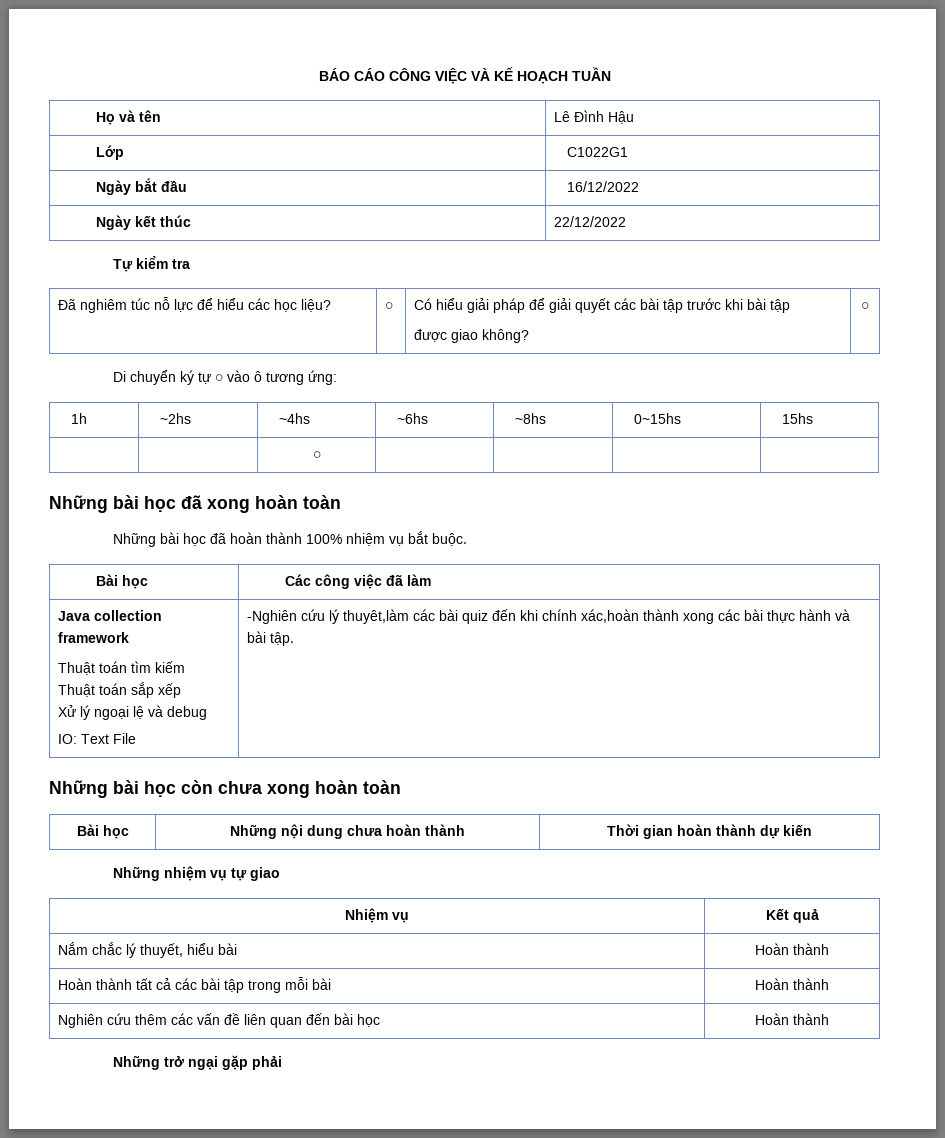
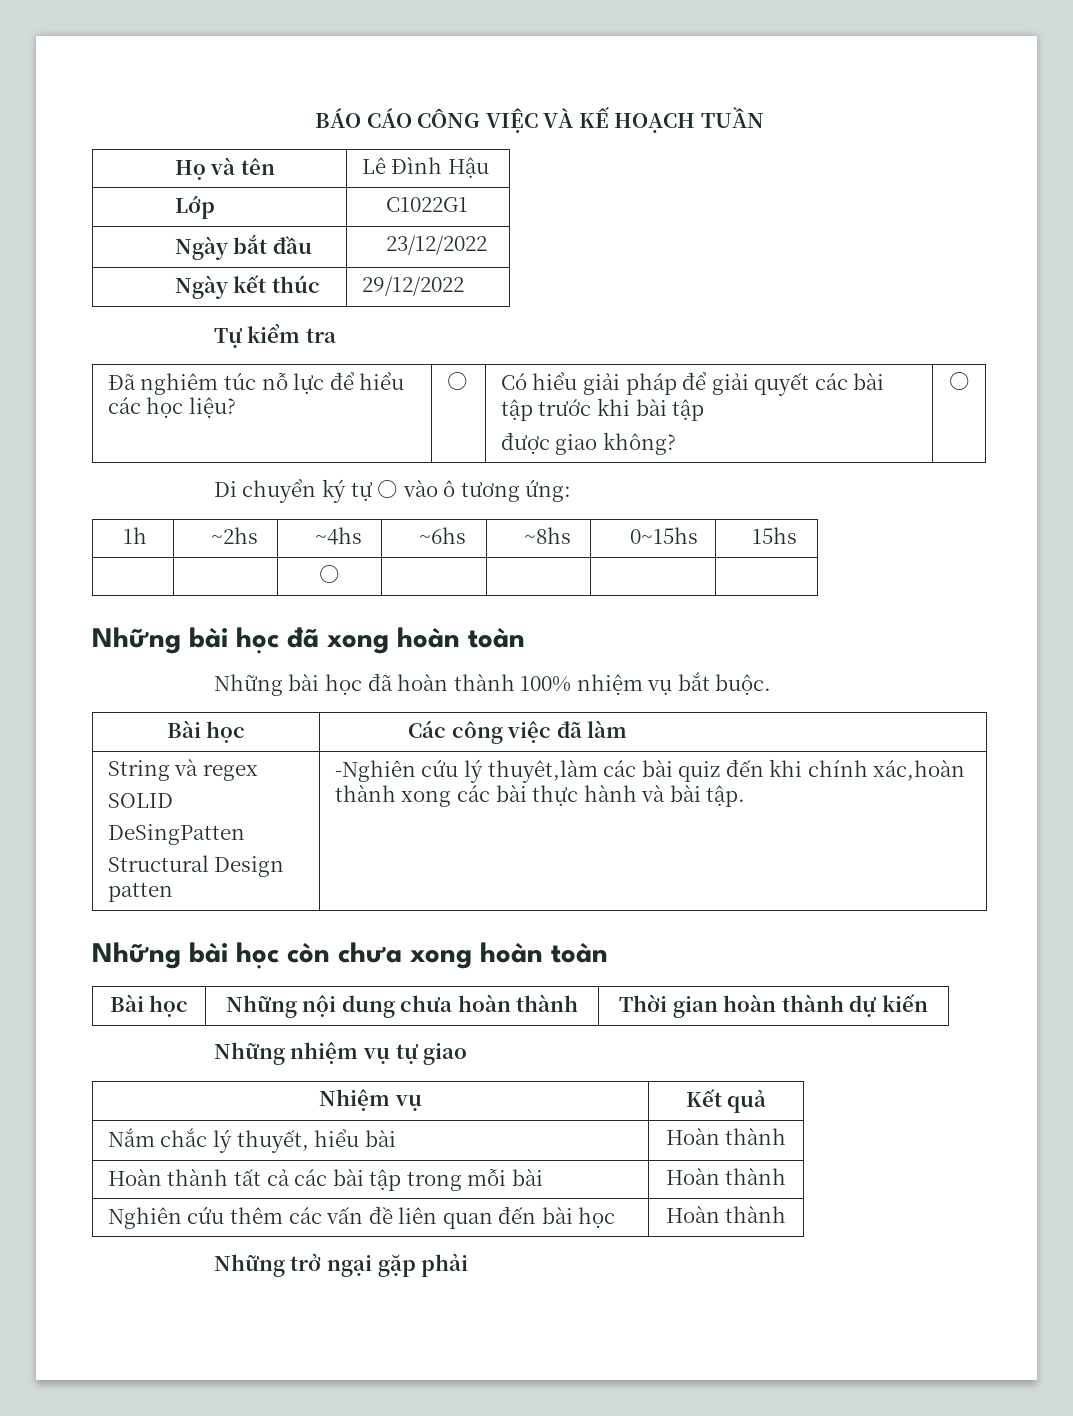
[566,181,639,192] 16/12/2022 -> [386,235,488,255] 23/12/2022
[553,216,626,227] 22/12/2022 -> [361,276,464,296] 29/12/2022
[57,610,162,621] [57,632,129,643] [57,661,185,675] [57,682,181,698] [57,705,207,720] [57,733,136,744] Java collection framework // Thuật toán tìm kiếm // Thuật toán sắp xếp // Xử lý ngoại lệ và debug // IO: Text File -> [107,759,259,781] [107,793,173,808] [107,824,245,845] [107,855,285,877] [107,882,173,902] String và regex // SOLID // DeSingPatten // Structural Design patten

